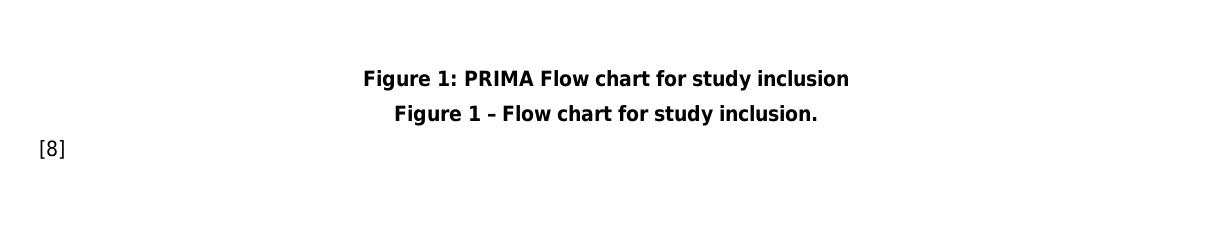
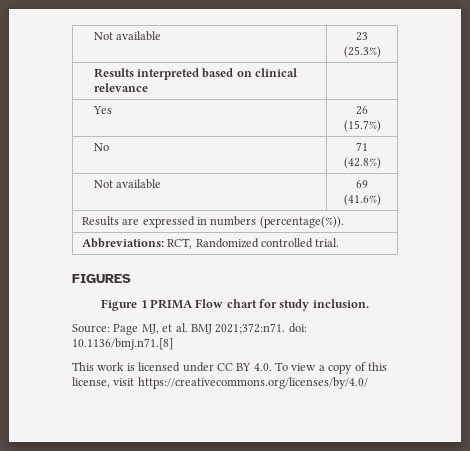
[363,70,849,91] Figure 1: PRIMA Flow chart for study inclusion -> [93,31,161,41] [356,32,368,41] [343,46,381,58] [93,68,298,80] [93,83,148,92] [92,106,112,114] [356,106,368,115] [343,120,381,132] [93,143,109,151] [356,142,368,151] [343,157,381,169] [93,179,161,189] [356,180,368,188] [343,194,381,206] [81,216,344,228] [81,238,340,249] [72,274,131,283] Not available | 23 (25.3%) // Results interpreted based on clinical relevance | // Yes | 26 (15.7%) // No | 71 (42.8%) // Not available | 69 (41.6%) // Results are expressed in numbers (percentage(%)). // Abbreviations: RCT, Randomized controlled trial. // FIGURES
[487,113,496,121] – -> [149,299,193,309] PRIMA
[39,140,65,159] [8] -> [72,323,307,335] [72,338,173,350] [72,362,387,374] [72,377,368,389] Source: Page MJ, et al. BMJ 2021;372:n71. doi: 10.1136/bmj.n71.[8] // This work is licensed under CC BY 4.0. To view a copy of this license, visit https://creativecommons.org/licenses/by/4.0/

